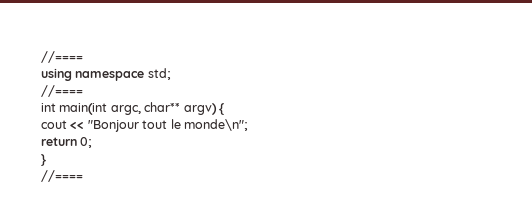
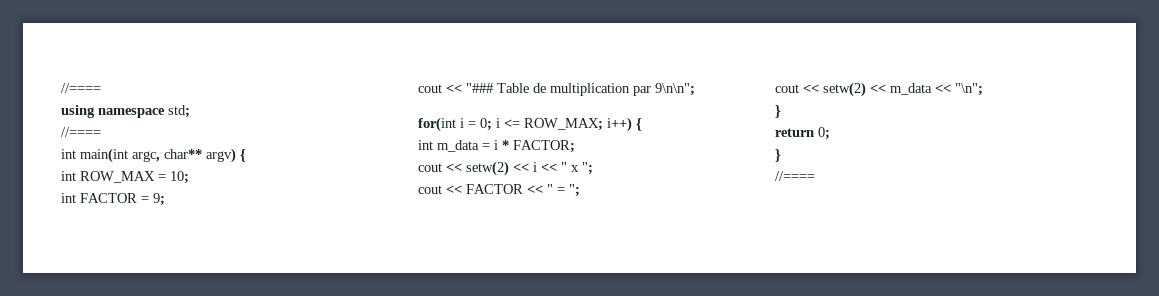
[41,119,248,132] cout << "Bonjour tout le monde\n"; -> [61,171,189,184] [61,193,165,206] [418,83,695,96] [418,117,642,132] [418,140,575,153] [418,161,593,176] [418,184,580,197] [775,82,983,97] [775,105,781,118] int ROW_MAX = 10; // int FACTOR = 9; // cout << "### Table de multiplication par 9\n\n"; // for(int i = 0; i <= ROW_MAX; i++) { // int m_data = i * FACTOR; // cout << setw(2) << i << " x "; // cout << FACTOR << " = "; // cout << setw(2) << m_data << "\n"; // }

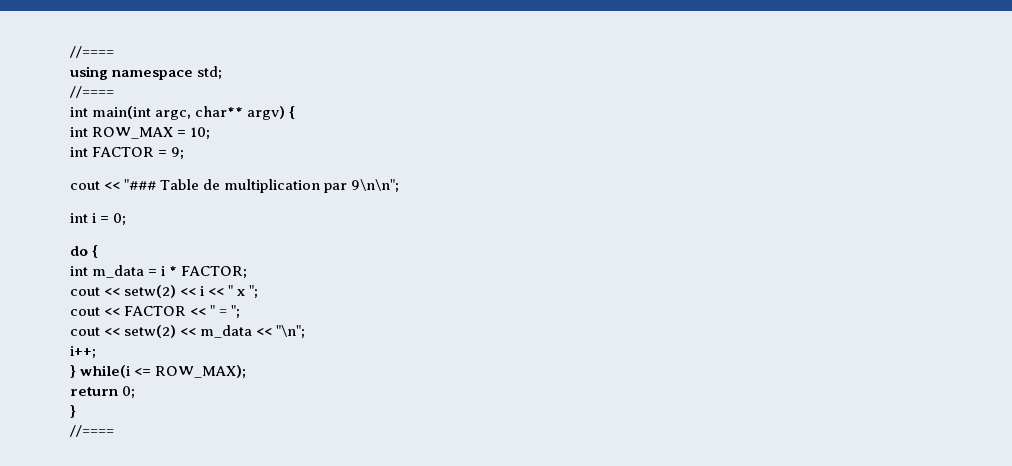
[418,117,456,132] for(int -> [70,213,88,223] int
[496,117,632,132] i <= ROW_MAX; i++) -> [70,246,88,256] // do
[775,105,781,118] // } -> [70,346,96,359] [70,365,247,379] // i++; // } while(i <= ROW_MAX);

